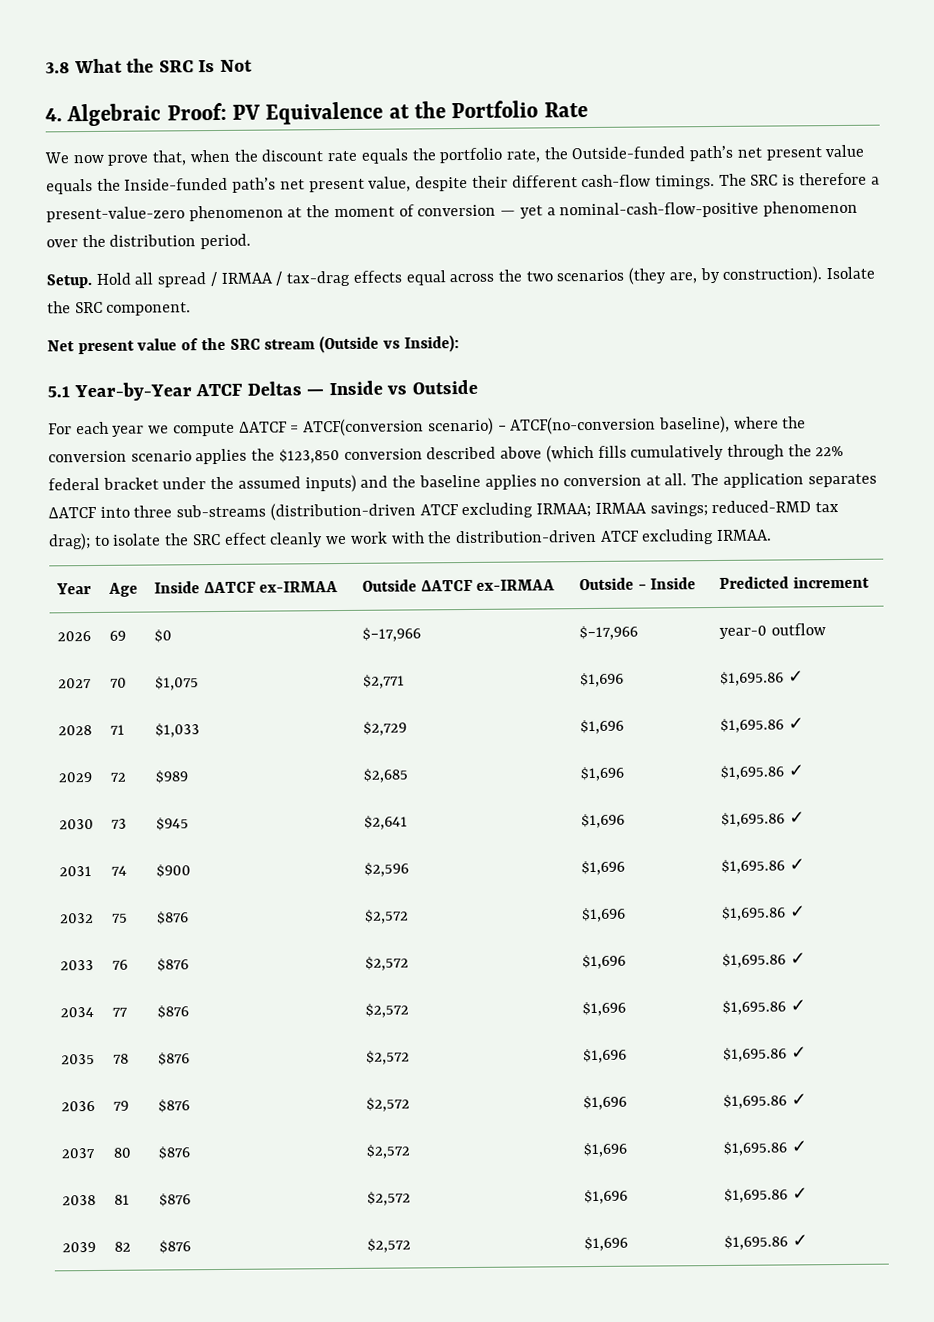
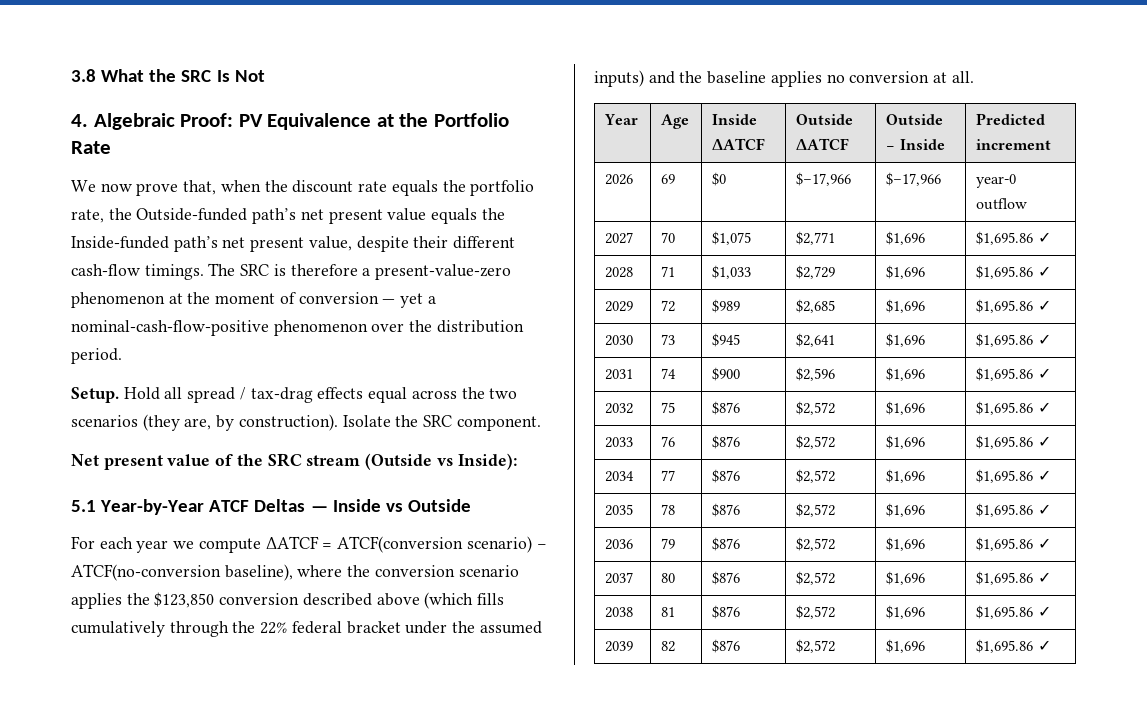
[220,271,283,286] IRMAA / -> (246, 393) none
[691,472,877,488] [48,500,839,521] [48,529,773,551] The application separates ΔATCF into three sub-streams (distribution-driven ATCF excluding IRMAA; IRMAA savings; reduced-RMD tax drag); to isolate the SRC effect cleanly we work with the distribution-driven ATCF excluding IRMAA. -> (974, 77) none
[259,581,339,593] ex-IRMAA -> (766, 144) none
[476,579,556,591] ex-IRMAA -> (850, 144) none

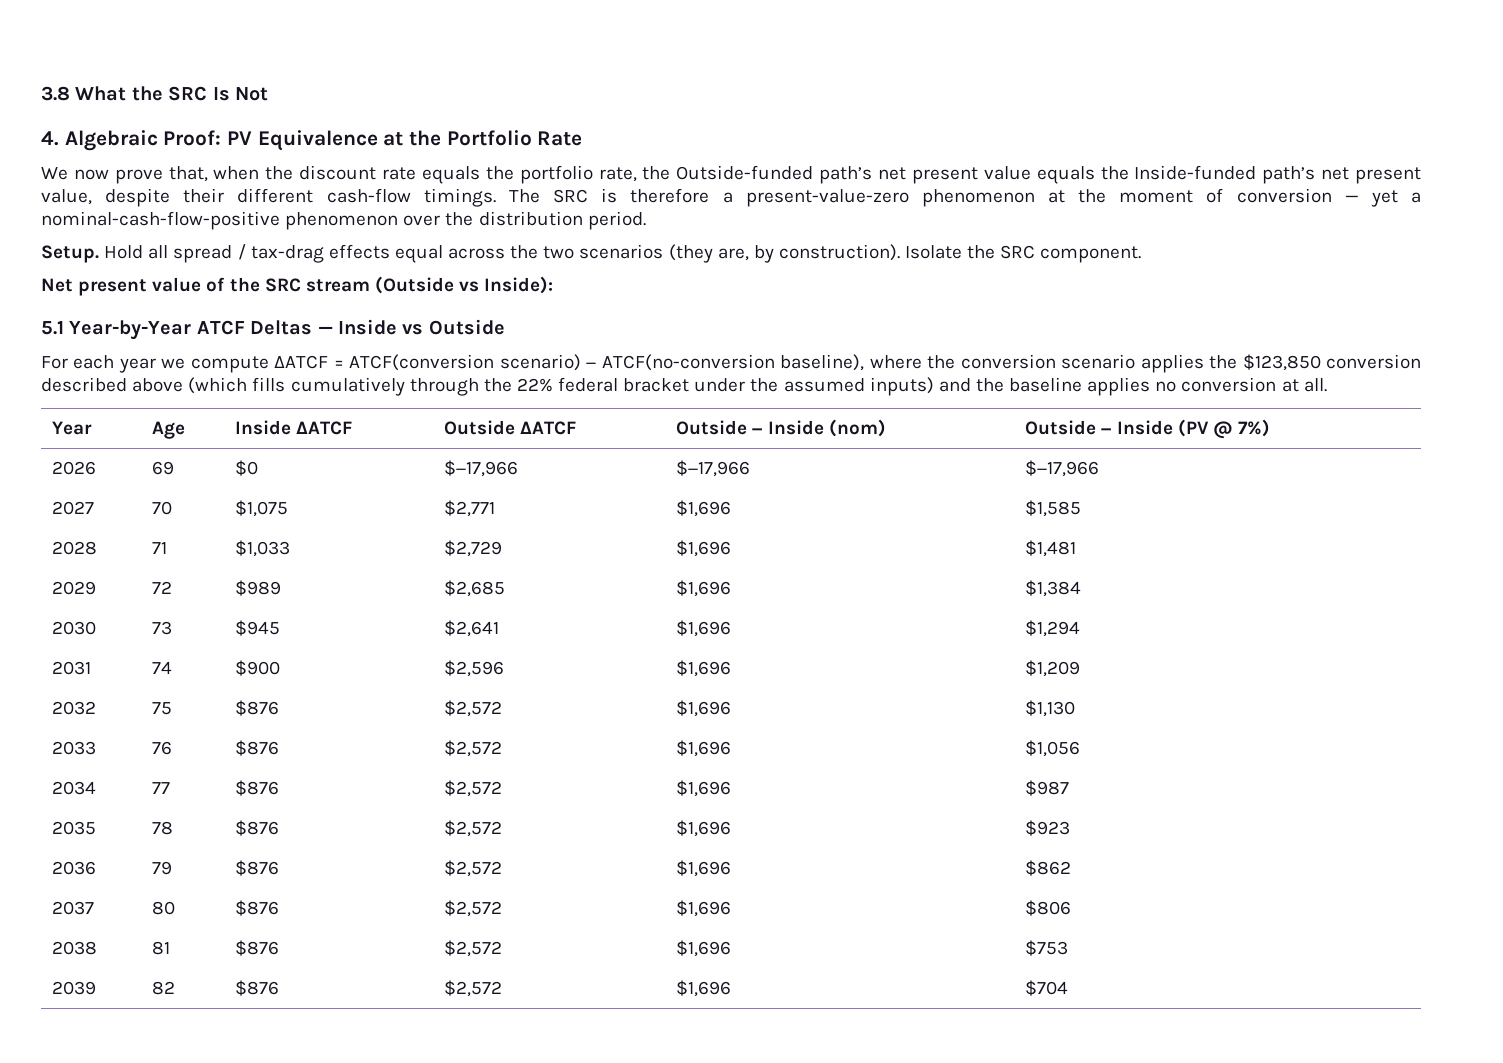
[976,113,1046,125] [976,139,1052,150] | Predicted increment -> [828,419,886,437] [1025,419,1270,439] (nom) | Outside − Inside (PV @ 7%)
[976,174,1017,188] [976,198,1028,210] year-0 outflow -> [1025,460,1100,477] $−17,966
[976,231,1051,245] $1,695.86 ✓ -> [1025,500,1082,517] $1,585
[976,265,1051,279] $1,695.86 ✓ -> [1025,540,1077,557] $1,481
[976,299,1051,313] $1,695.86 ✓ -> [1025,580,1082,597] $1,384
[976,333,1051,347] $1,695.86 ✓ -> [1025,620,1081,637] $1,294
[976,367,1051,381] $1,695.86 ✓ -> [1025,660,1081,677] $1,209
[976,401,1051,415] $1,695.86 ✓ -> [1025,700,1076,717] $1,130
[976,435,1051,449] $1,695.86 ✓ -> [1025,740,1081,757] $1,056
[976,469,1051,483] $1,695.86 ✓ -> [1025,780,1070,796] $987
[976,503,1051,517] $1,695.86 ✓ -> [1025,820,1071,836] $923
[976,537,1051,551] $1,695.86 ✓ -> [1025,860,1072,876] $862
[976,571,1051,585] $1,695.86 ✓ -> [1025,900,1072,916] $806
[976,605,1051,619] $1,695.86 ✓ -> [1025,940,1069,956] $753
[976,639,1051,653] $1,695.86 ✓ -> [1025,980,1069,996] $704

